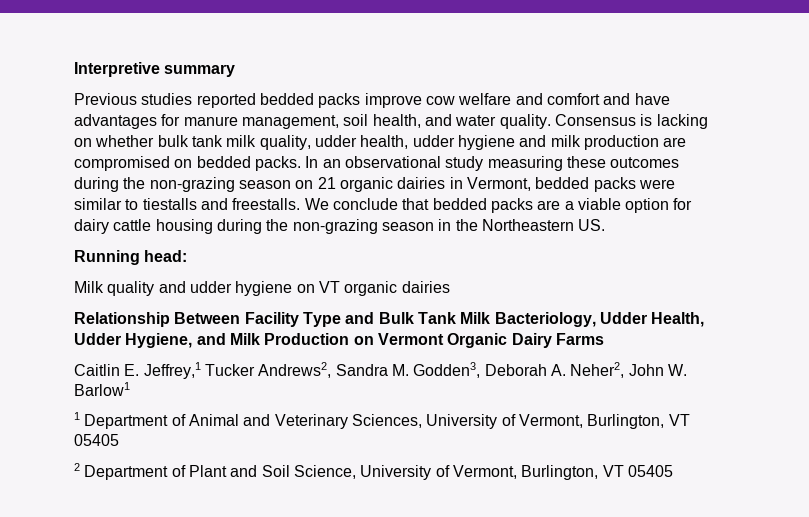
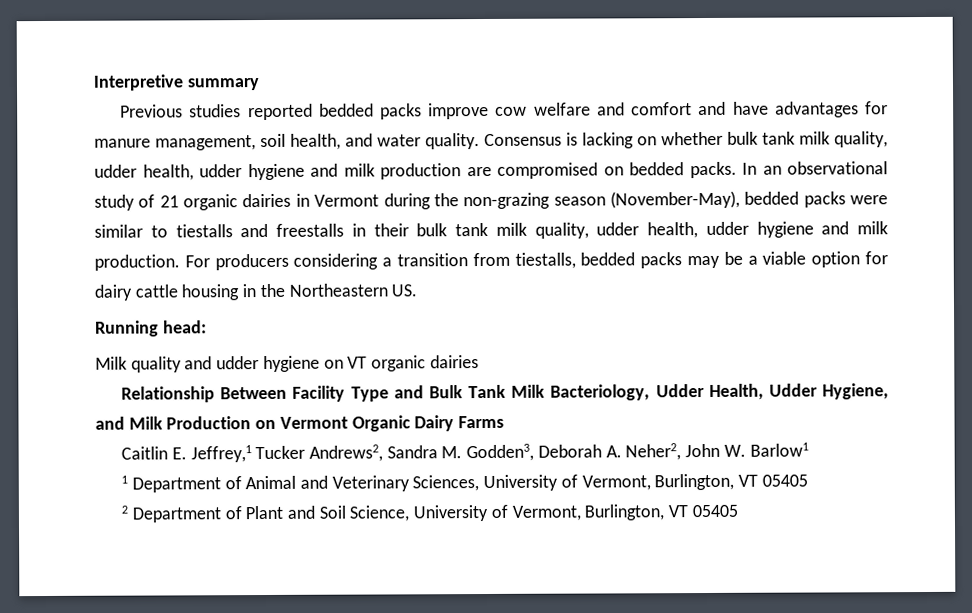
[487,156,680,171] [74,177,531,192] measuring these outcomes during the non-grazing season on 21 organic dairies in Vermont, -> [138,190,740,211] of 21 organic dairies in Vermont during the non-grazing season (November-May),
[232,198,561,213] freestalls. We conclude that bedded packs are -> [276,221,888,239] [94,251,743,271] freestalls in their bulk tank milk quality, udder health, udder hygiene and milk production. For producers considering a transition from tiestalls, bedded packs may be
[216,219,434,234] during the non-grazing season -> (240, 292) none

